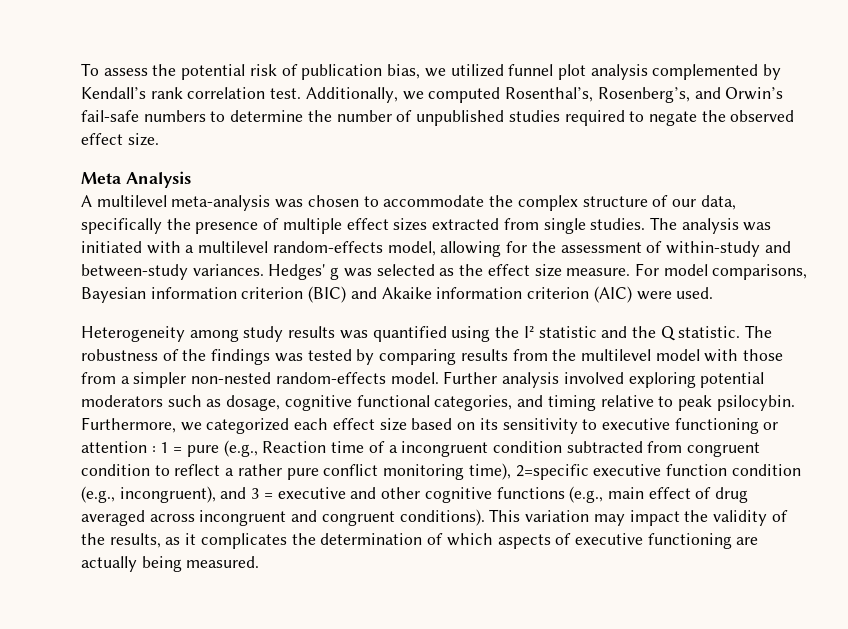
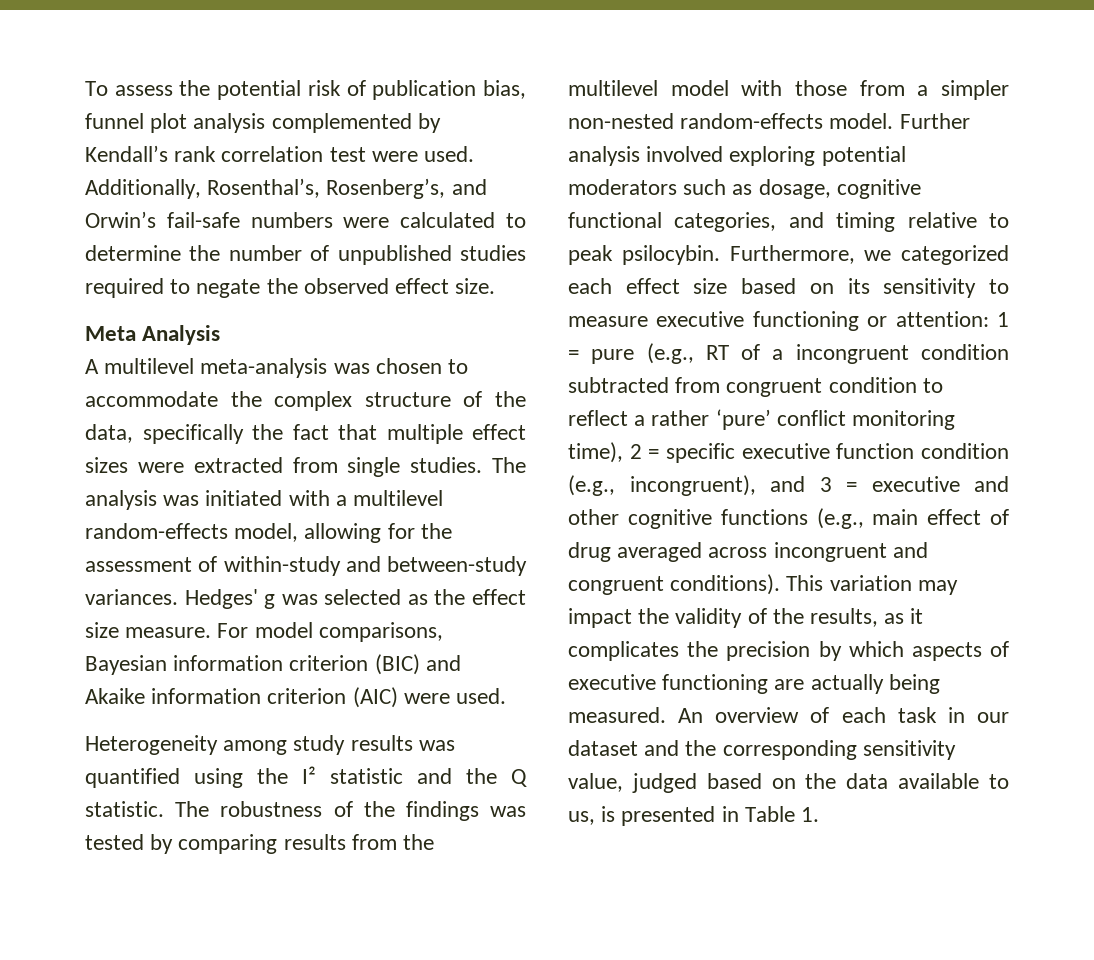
[424,64,504,77] we utilized -> (526, 89) none
[270,87,501,103] test. Additionally, we computed -> [329,146,475,162] [85,179,201,199] test were used. Additionally,
(206, 116) none -> [343,212,496,228] were calculated
[671,199,696,207] our -> [495,391,526,407] the
[195,218,280,234] presence of -> [292,424,377,440] fact that
(428, 224) none -> [137,462,184,473] were
(598, 424) none -> [568,316,648,327] measure
[81,441,156,453] attention : -> [895,311,989,327] attention:
[262,441,365,453] Reaction time -> [705,345,729,360] RT
[286,468,319,480] pure -> [715,409,771,430] ‘pure’
[515,464,589,480] 2=specific -> [629,443,735,463] 2 = specific
[320,533,444,545] determination of -> [726,641,842,661] precision by
(260, 562) none -> [678,707,1009,723] [568,740,956,760] [568,773,1009,793] [568,806,820,826] An overview of each task in our dataset and the corresponding sensitivity value, judged based on the data available to us, is presented in Table 1.

